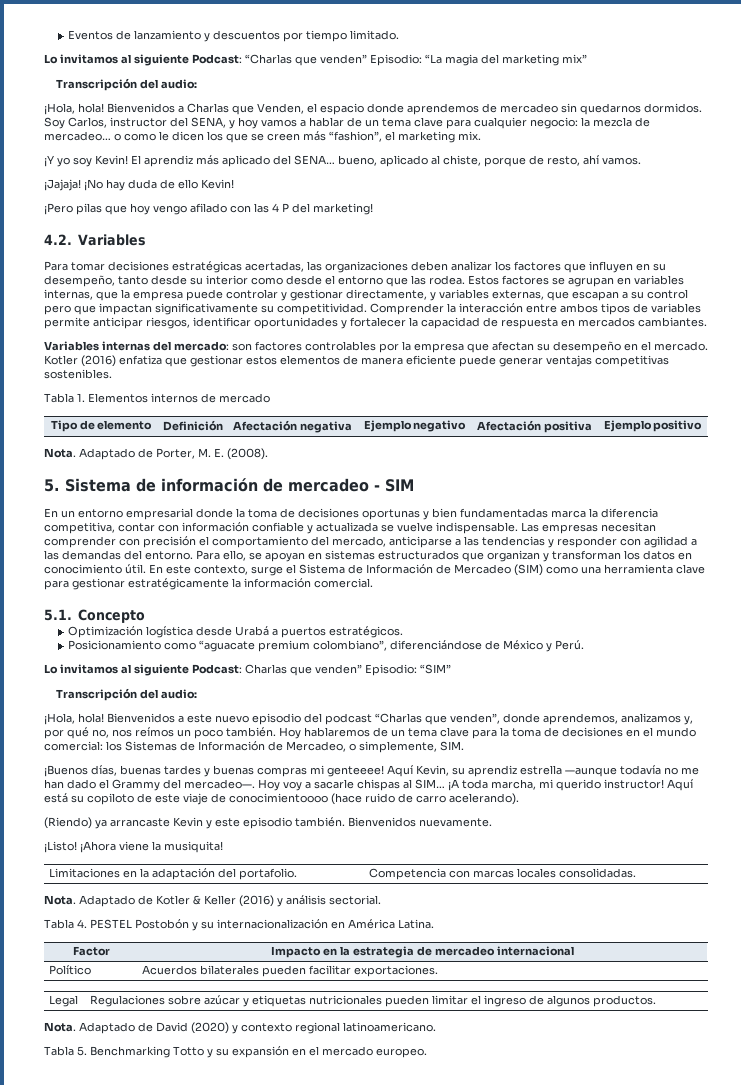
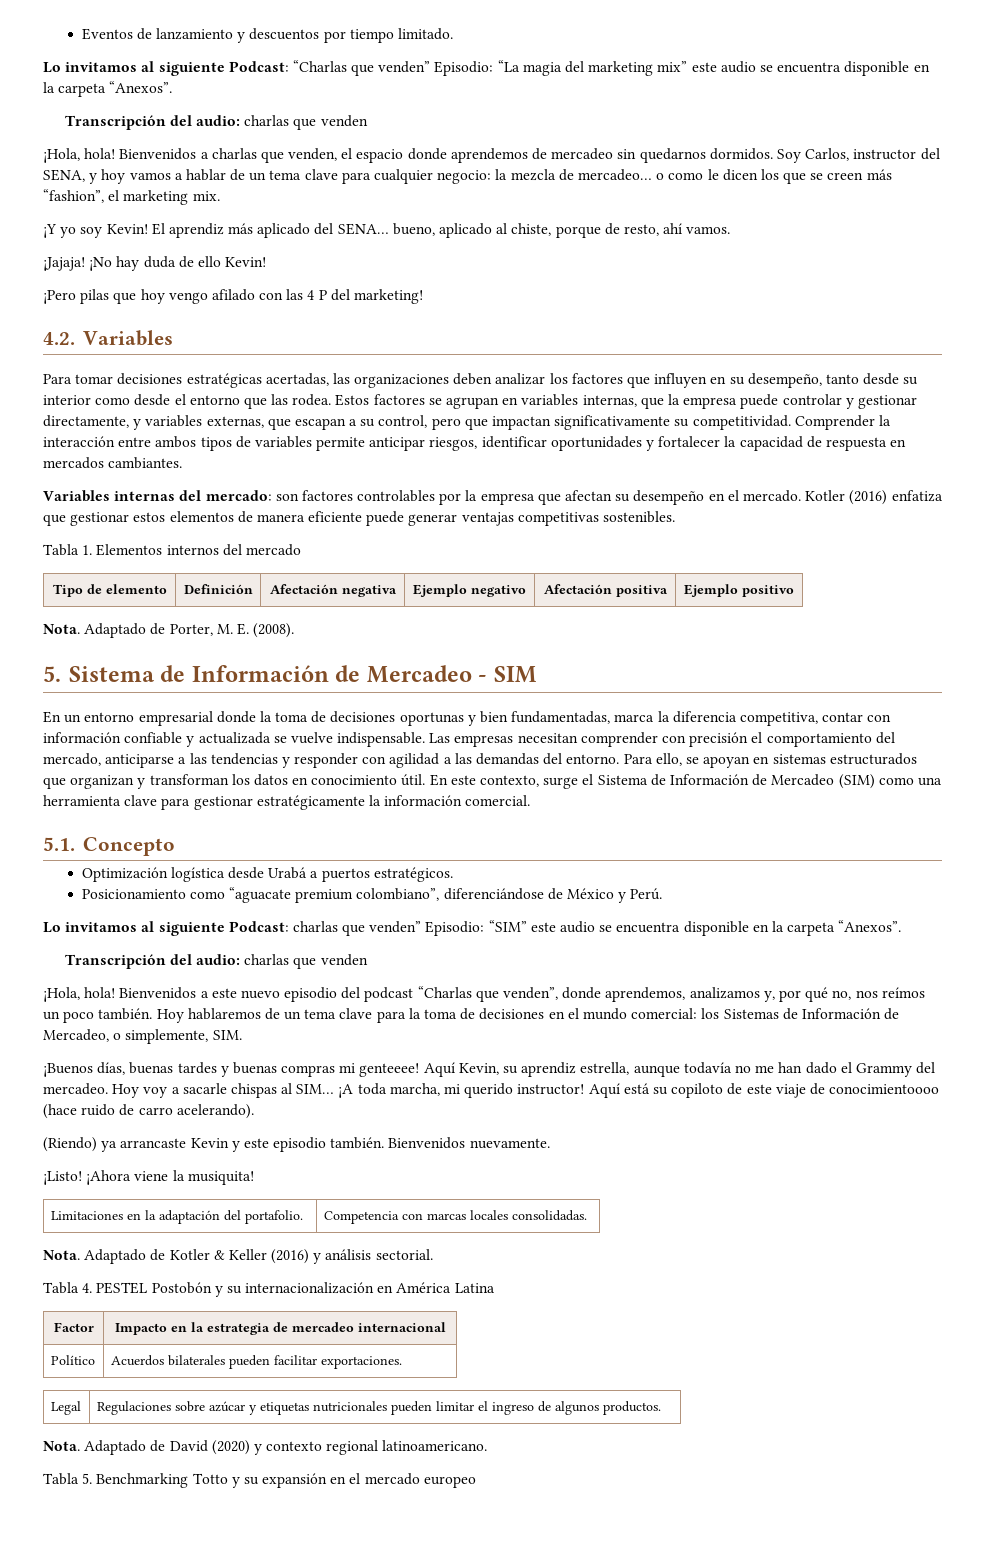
[56,78,198,91] [44,103,304,115] // Transcripción del audio: // ¡Hola, hola! Bienvenidos a Charlas que Venden, -> [691,61,930,76] [43,81,173,97] [64,115,368,130] [43,148,338,163] este audio se encuentra disponible en la carpeta “Anexos”. // Transcripción del audio: charlas que venden // ¡Hola, hola! Bienvenidos a charlas que venden,
[647,289,688,299] control -> [378,415,428,428] control,
[201,393,216,403] de -> [222,544,242,556] del
[160,478,369,492] información de mercadeo -> [191,665,472,683] Información de Mercadeo
[460,508,548,518] fundamentadas -> [511,711,611,724] fundamentadas,
[245,664,287,674] Charlas -> [292,921,338,932] charlas
[56,688,198,701] // Transcripción del audio: -> [530,920,902,936] [64,954,368,969] este audio se encuentra disponible en la carpeta “Anexos”. // Transcripción del audio: charlas que venden
[520,765,617,777] estrella —aunque -> [580,1062,680,1077] estrella, aunque
[184,779,255,789] mercadeo—. -> [43,1083,108,1095] mercadeo.
[398,919,434,929] Latina. -> [454,1283,495,1293] Latina
[376,1048,427,1058] europeo. -> [423,1476,476,1488] europeo

